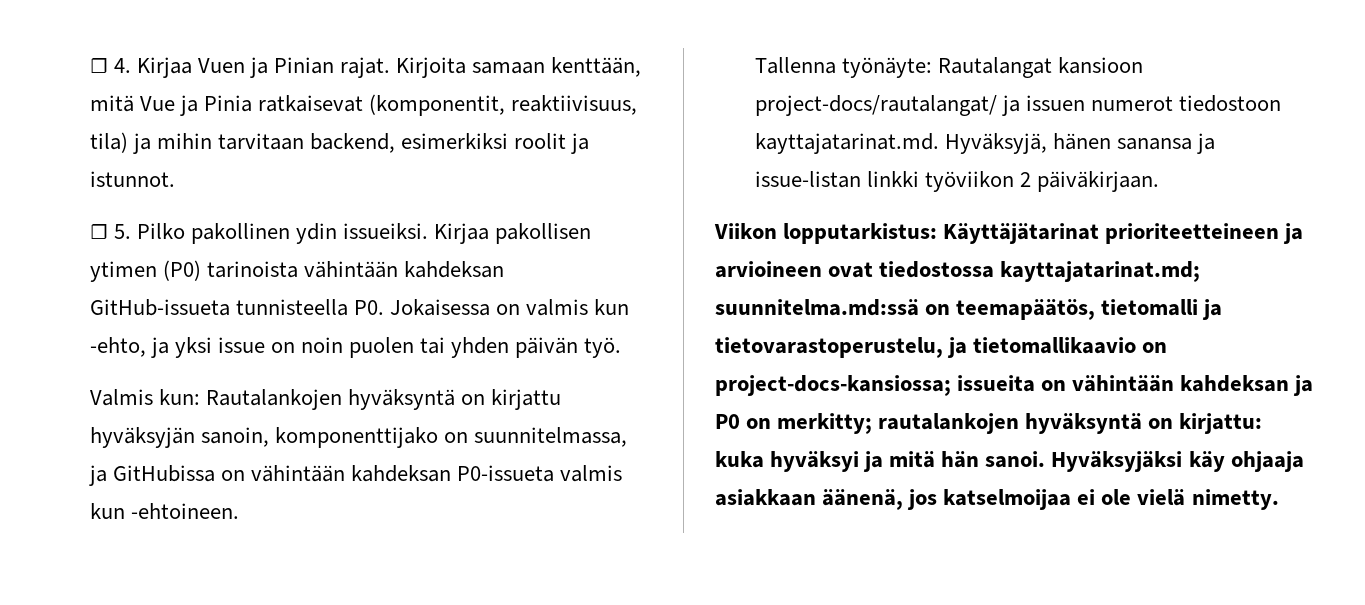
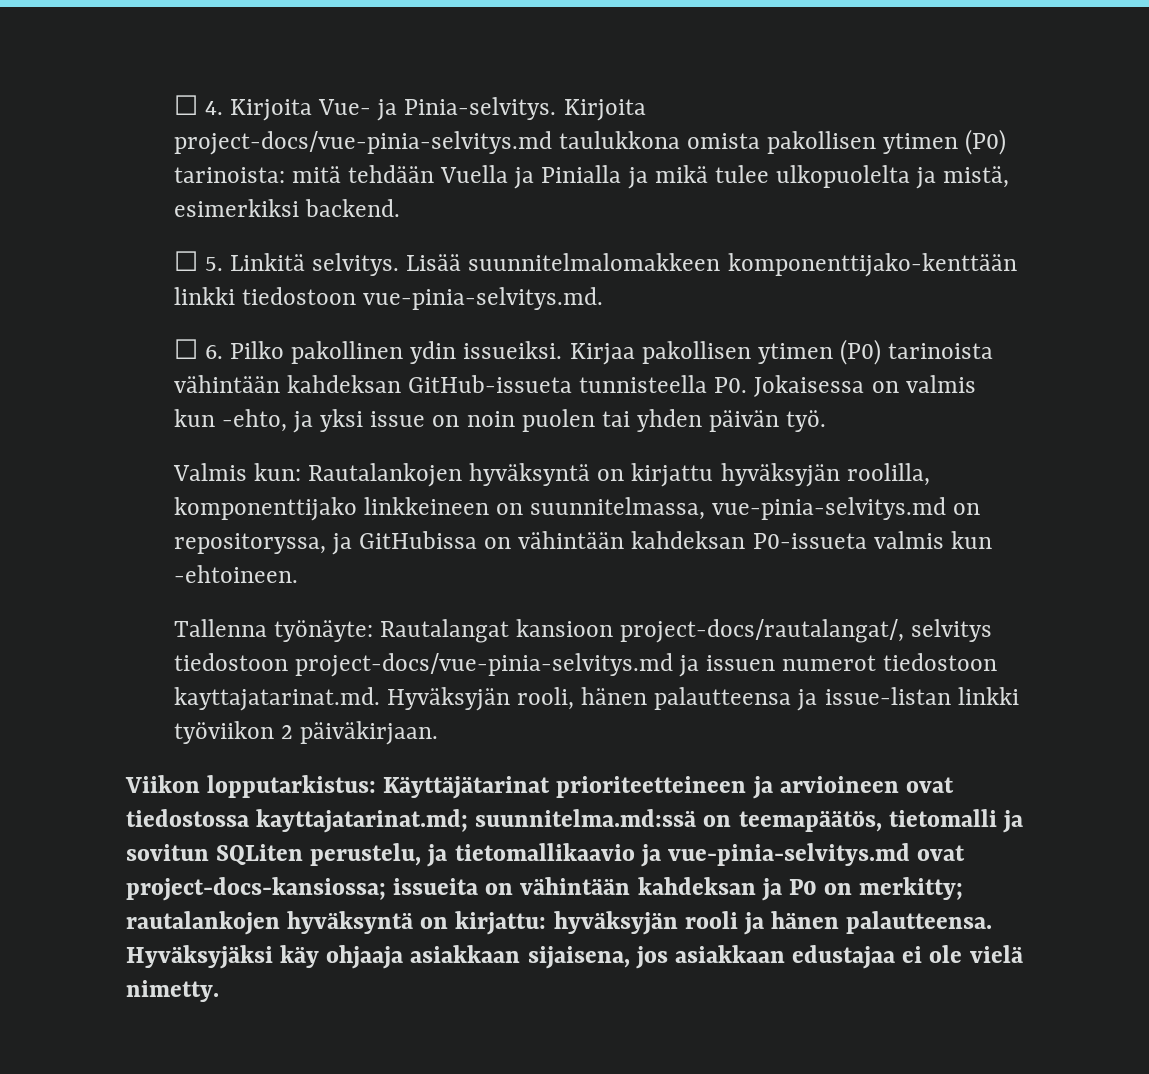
[136,57,642,78] [89,94,638,116] [89,132,590,154] [89,171,175,187] [89,224,131,239] Kirjaa Vuen ja Pinian rajat. Kirjoita samaan kenttään, mitä Vue ja Pinia ratkaisevat (komponentit, reaktiivisuus, tila) ja mihin tarvitaan backend, esimerkiksi roolit ja istunnot. // ☐ 5. -> [229,97,646,121] [173,129,1007,155] [173,165,1010,189] [173,199,400,217] [173,251,1017,277] [173,287,603,310] [173,339,223,359] Kirjoita Vue- ja Pinia-selvitys. Kirjoita project-docs/vue-pinia-selvitys.md taulukkona omista pakollisen ytimen (P0) tarinoista: mitä tehdään Vuella ja Pinialla ja mikä tulee ulkopuolelta ja mistä, esimerkiksi backend. // ☐ 5. Linkitä selvitys. Lisää suunnitelmalomakkeen komponenttijako-kenttään linkki tiedostoon vue-pinia-selvitys.md. // ☐ 6.
[200,427,627,448] sanoin, komponenttijako on suunnitelmassa, -> [846,463,930,486] [173,497,981,521] [173,533,326,554] roolilla, komponenttijako linkkeineen on suunnitelmassa, vue-pinia-selvitys.md on repositoryssa,
[754,95,997,116] project-docs/rautalangat/ -> [620,619,993,643] [173,653,673,677] project-docs/rautalangat/, selvitys tiedostoon project-docs/vue-pinia-selvitys.md
[944,133,1192,154] Hyväksyjä, hänen sanansa -> [386,687,792,711] Hyväksyjän rooli, hänen palautteensa
[715,337,1168,358] tietovarastoperustelu, ja tietomallikaavio on -> [126,843,966,867] sovitun SQLiten perustelu, ja tietomallikaavio ja vue-pinia-selvitys.md ovat
[715,451,1304,472] [715,489,1072,510] kuka hyväksyi ja mitä hän sanoi. Hyväksyjäksi käy ohjaaja asiakkaan äänenä, jos katselmoijaa -> [553,911,993,935] [126,945,896,969] hyväksyjän rooli ja hänen palautteensa. Hyväksyjäksi käy ohjaaja asiakkaan sijaisena, jos asiakkaan edustajaa

